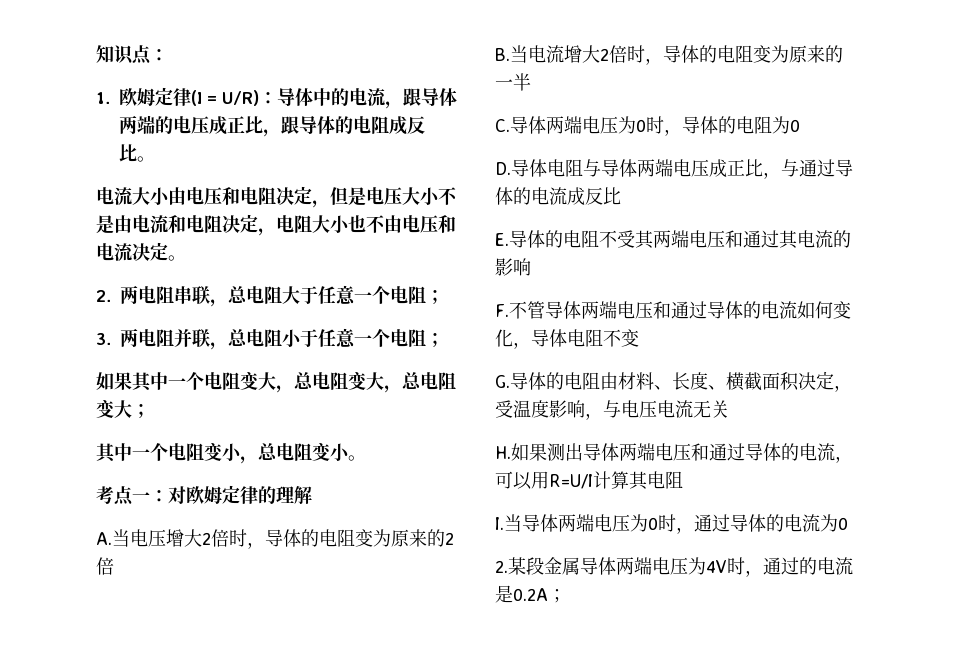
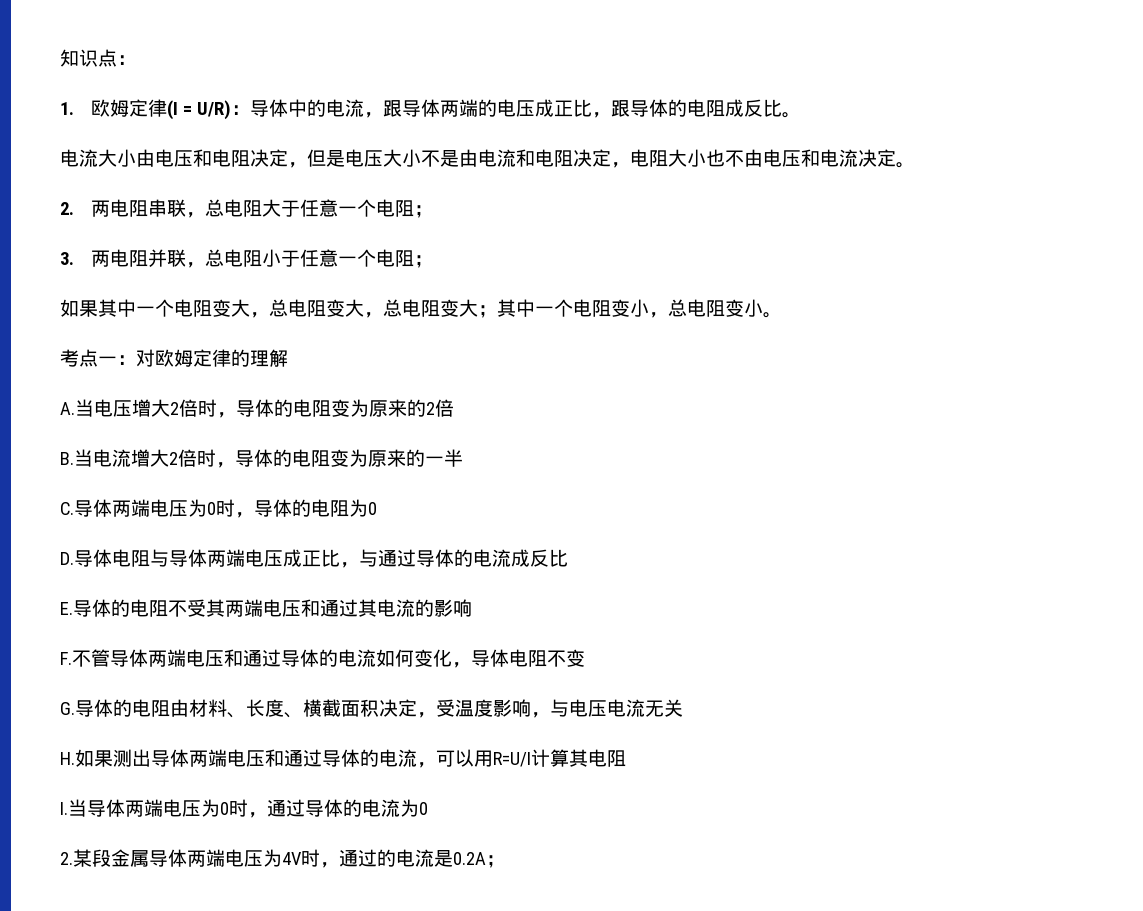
(150, 410) // -> (497, 311) none

